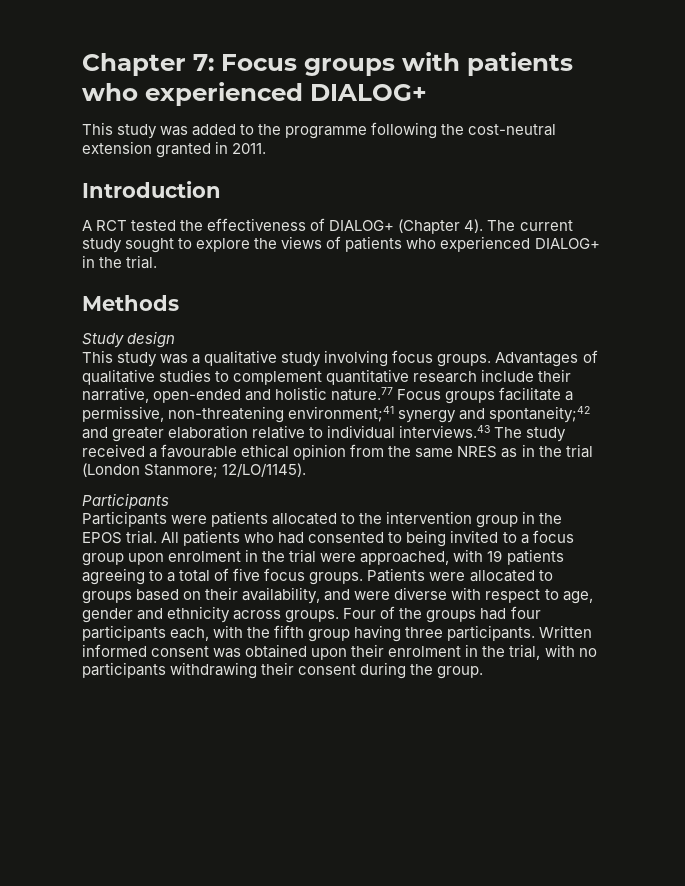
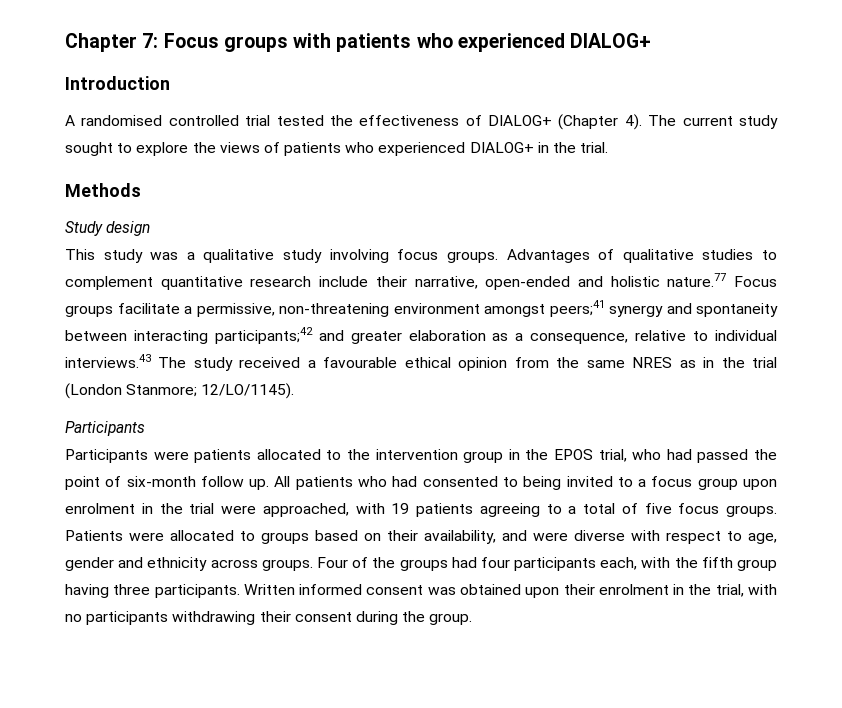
[82,122,557,139] [82,141,267,158] // This study was added to the programme following the cost-neutral extension granted in 2011. -> (652, 40) none
[96,220,128,231] RCT -> [81,115,271,126] randomised controlled trial
[288,406,591,423] [82,425,249,442] environment;41 synergy and spontaneity;42 and greater elaboration -> [393,300,778,317] [65,327,629,344] environment amongst peers;41 synergy and spontaneity between interacting participants;42 and greater elaboration as a consequence,
[126,530,158,544] trial. -> [598,449,778,463] [65,476,270,490] trial, who had passed the point of six-month follow up.

